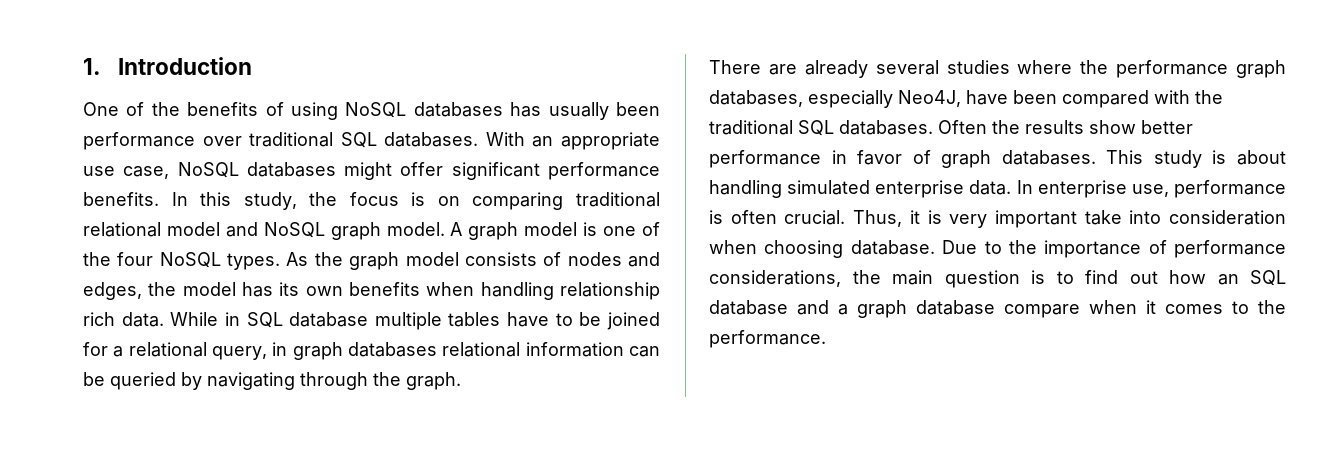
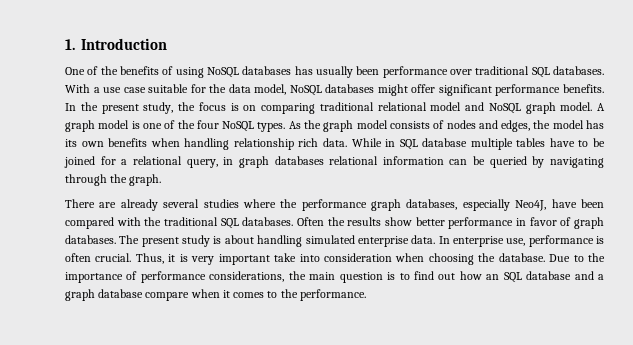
[532,132,660,150] [83,166,170,179] an appropriate use case, -> [93,84,287,95] a use case suitable for the data model,
[200,192,232,206] this -> [80,102,139,114] the present
[1106,150,1144,164] This -> [119,235,179,247] The present
(844, 249) none -> [478,253,496,262] the

